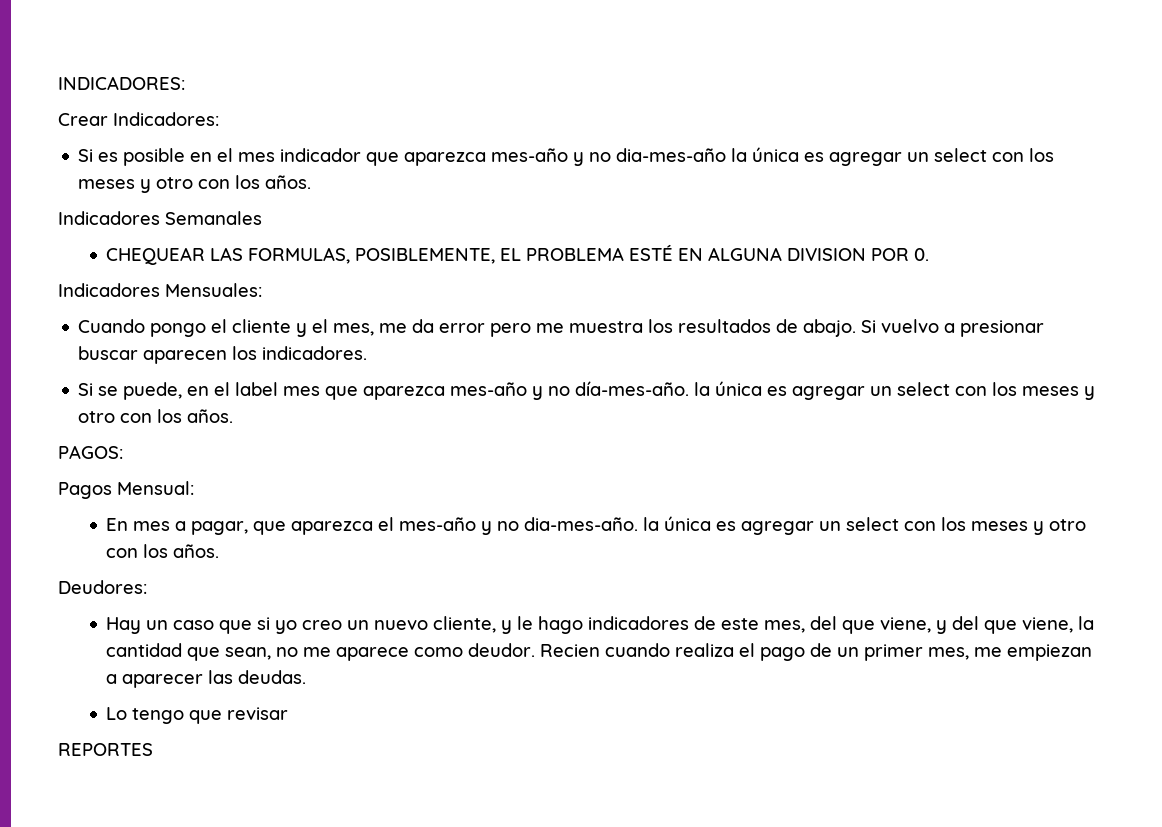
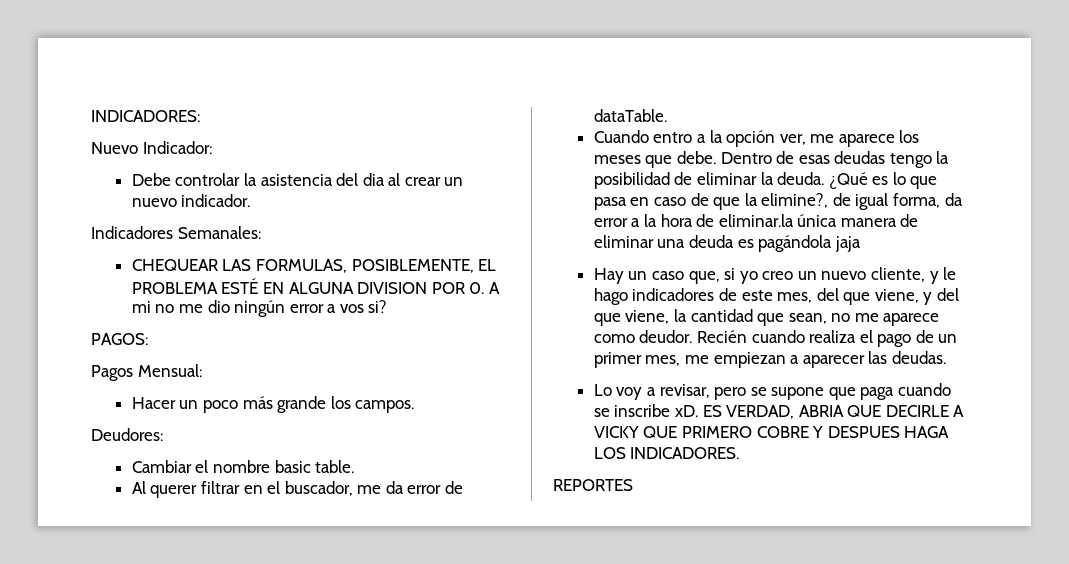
[58,112,219,126] [78,147,1055,166] [78,175,312,193] [58,211,262,225] Crear Indicadores: // Si es posible en el mes indicador que aparezca mes-año y no dia-mes-año la única es agregar un select con los meses y otro con los años. // Indicadores Semanales -> [91,141,212,154] [131,173,464,186] [131,194,251,207] [91,226,261,239] Nuevo Indicador: // Debe controlar la asistencia del dia al crear un nuevo indicador. // Indicadores Semanales:
[58,283,262,297] [78,319,1045,337] [78,346,368,364] [78,381,1096,400] [78,409,234,423] [58,445,123,459] [58,481,194,499] [106,516,1087,535] [106,544,220,558] [58,580,147,594] // Indicadores Mensuales: // Cuando pongo el cliente y el mes, me da error pero me muestra los resultados de abajo. Si vuelvo a presionar buscar aparecen los indicadores. // Si se puede, en el label mes que aparezca mes-año y no día-mes-año. la única es agregar un select con los meses y otro con los años. // PAGOS: // Pagos Mensual: // En mes a pagar, que aparezca el mes-año y no dia-mes-año. la única es agregar un select con los meses y otro con los años. // Deudores: -> [488,282,500,294] [131,300,388,317] [91,333,148,345] [91,364,202,381] [131,396,415,413] [91,428,163,441] [131,460,355,473] [131,481,464,498] [593,109,667,122] [593,130,920,147] [593,151,950,168] [593,172,938,189] [593,193,963,210] [593,214,919,227] [593,235,861,252] A mi no me dio ningún error a vos si? // PAGOS: // Pagos Mensual: // Hacer un poco más grande los campos. // Deudores: // Cambiar el nombre basic table. // Al querer filtrar en el buscador, me da error de dataTable. // Cuando entro a la opción ver, me aparece los meses que debe. Dentro de esas deudas tengo la posibilidad de eliminar la deuda. ¿Qué es lo que pasa en caso de que la elimine?, de igual forma, da error a la hora de eliminar.la única manera de eliminar una deuda es pagándola jaja
[219,620,253,634] que -> [688,271,720,284] que,
[540,644,601,657] Recien -> [696,330,747,343] Recién
[132,707,289,724] tengo que revisar -> [616,383,952,400] [593,404,965,419] [593,426,950,438] [593,447,740,459] voy a revisar, pero se supone que paga cuando se inscribe xD. ES VERDAD, ABRIA QUE DECIRLE A VICKY QUE PRIMERO COBRE Y DESPUES HAGA LOS INDICADORES.

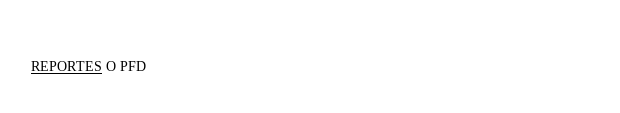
[91,110,200,122] [91,141,212,154] [131,173,464,186] [131,194,251,207] [91,226,261,239] [131,259,497,273] [131,278,500,294] [131,300,388,317] [91,333,148,345] [91,364,202,381] [131,396,415,413] [91,428,163,441] [131,460,355,473] [131,481,464,498] [593,109,667,122] [593,130,920,147] [593,151,950,168] [593,172,938,189] [593,193,963,210] [593,214,919,227] [593,235,861,252] [593,267,957,284] [593,288,960,305] [593,309,940,326] [593,330,958,347] [593,351,946,368] [593,383,952,400] [593,404,965,419] [593,426,950,438] [593,447,740,459] [553,479,633,491] INDICADORES: // Nuevo Indicador: // Debe controlar la asistencia del dia al crear un nuevo indicador. // Indicadores Semanales: // CHEQUEAR LAS FORMULAS, POSIBLEMENTE, EL PROBLEMA ESTÉ EN ALGUNA DIVISION POR 0. A mi no me dio ningún error a vos si? // PAGOS: // Pagos Mensual: // Hacer un poco más grande los campos. // Deudores: // Cambiar el nombre basic table. // Al querer filtrar en el buscador, me da error de dataTable. // Cuando entro a la opción ver, me aparece los meses que debe. Dentro de esas deudas tengo la posibilidad de eliminar la deuda. ¿Qué es lo que pasa en caso de que la elimine?, de igual forma, da error a la hora de eliminar.la única manera de eliminar una deuda es pagándola jaja // Hay un caso que, si yo creo un nuevo cliente, y le hago indicadores de este mes, del que viene, y del que viene, la cantidad que sean, no me aparece como deudor. Recién cuando realiza el pago de un primer mes, me empiezan a aparecer las deudas. // Lo voy a revisar, pero se supone que paga cuando se inscribe xD. ES VERDAD, ABRIA QUE DECIRLE A VICKY QUE PRIMERO COBRE Y DESPUES HAGA LOS INDICADORES. // REPORTES -> [31,61,146,71] REPORTES O PFD

